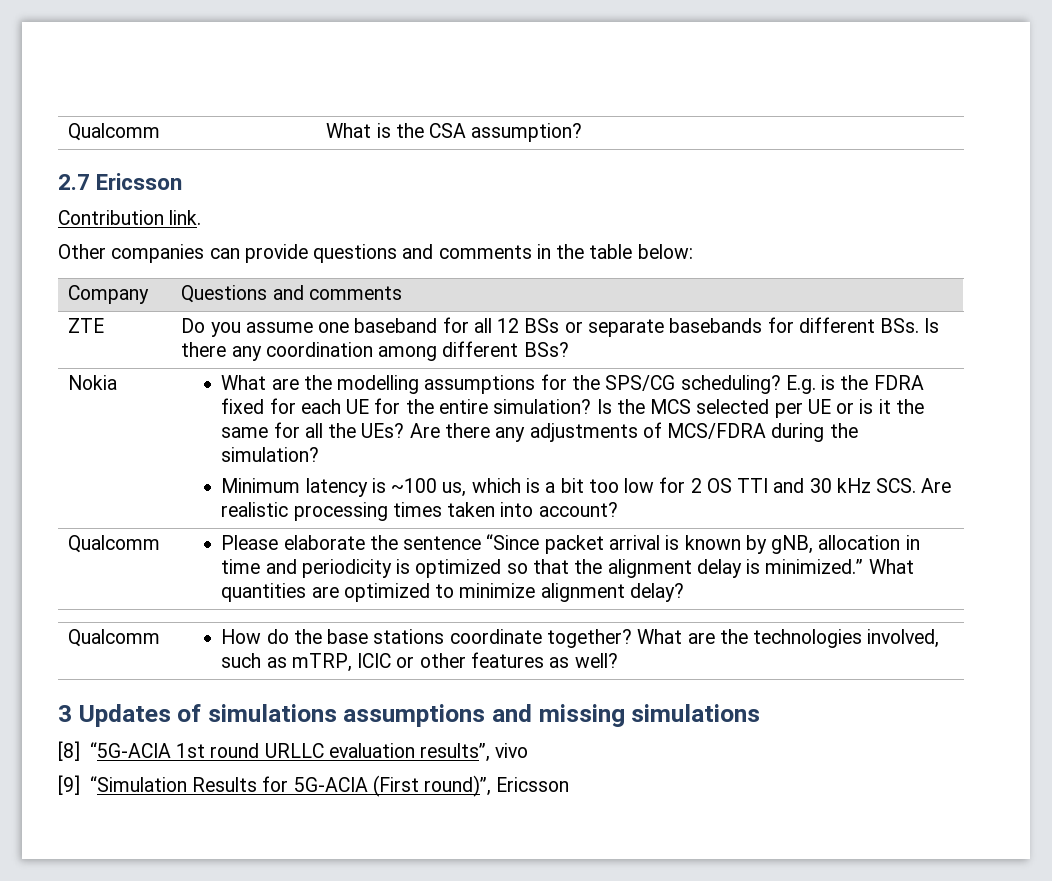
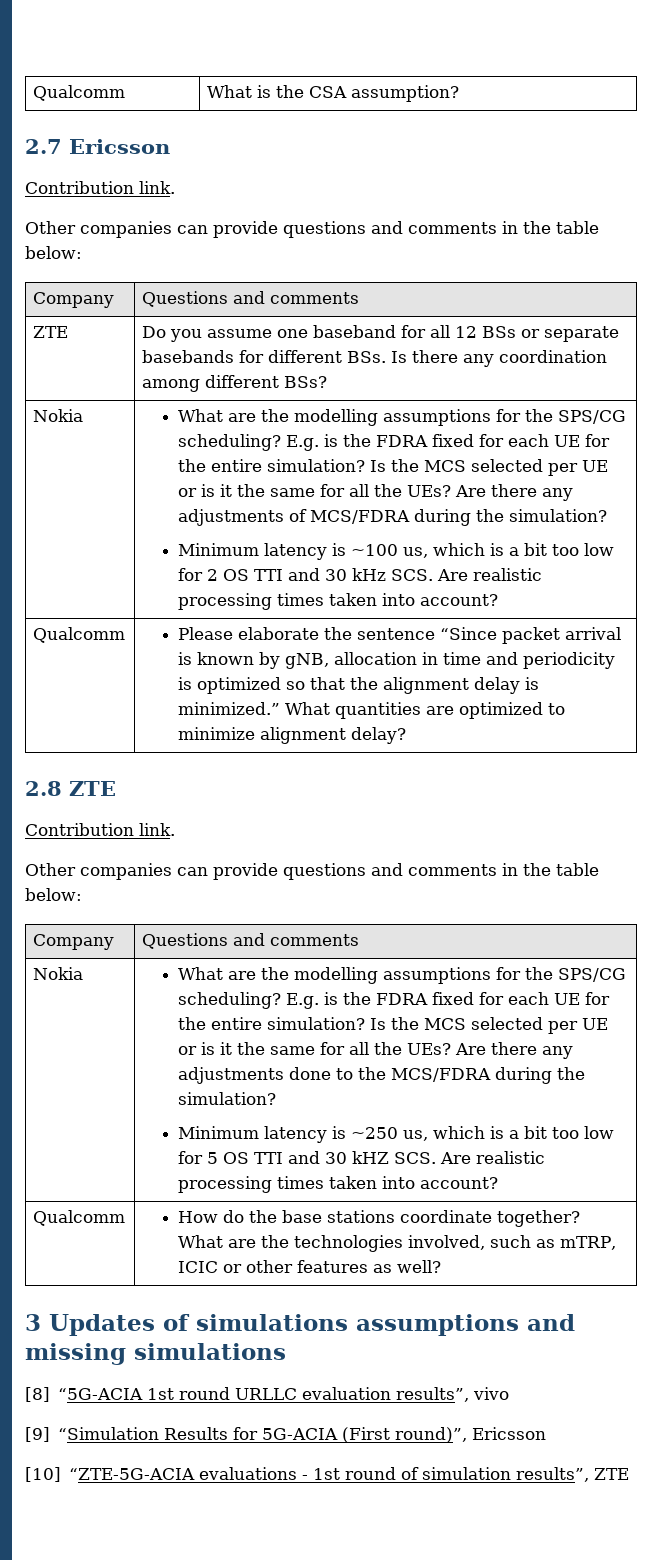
(685, 592) none -> [25,781,116,796] [25,823,175,836] [25,863,599,880] [25,888,82,901] [33,934,115,950] [142,933,360,949] [33,967,84,980] [177,967,626,984] [177,992,610,1009] [177,1017,608,1034] [177,1042,573,1059] [177,1067,585,1084] [177,1092,276,1105] [177,1126,614,1143] [177,1151,545,1164] [177,1176,498,1193] // 2.8 ZTE // Contribution link. // Other companies can provide questions and comments in the table below: // Company | Questions and comments // Nokia | What are the modelling assumptions for the SPS/CG scheduling? E.g. is the FDRA fixed for each UE for the entire simulation? Is the MCS selected per UE or is it the same for all the UEs? Are there any adjustments done to the MCS/FDRA during the simulation? // Minimum latency is ~250 us, which is a bit too low for 5 OS TTI and 30 kHZ SCS. Are realistic processing times taken into account?
(570, 784) none -> [25,1467,630,1482] // [10] “ZTE-5G-ACIA evaluations - 1st round of simulation results”, ZTE

